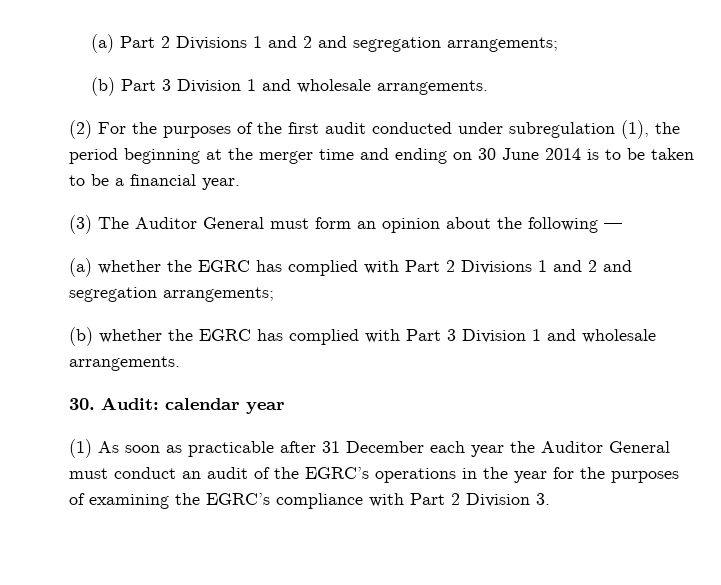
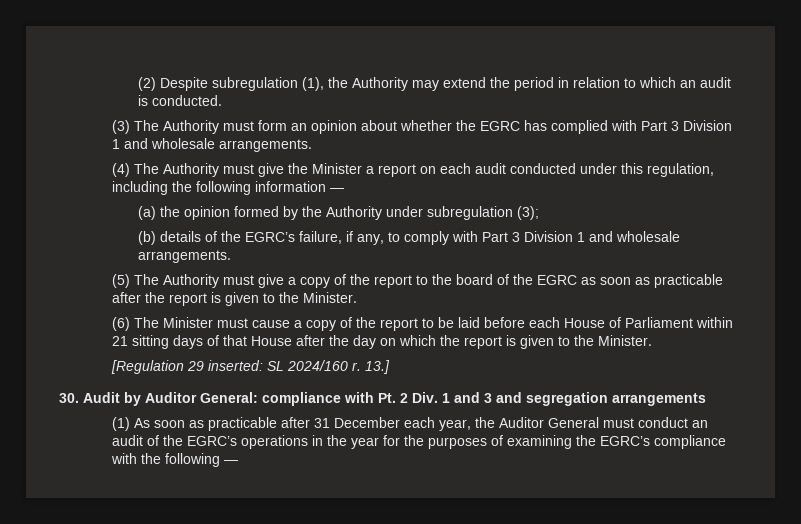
[90,34,558,53] [90,77,488,96] [69,120,681,139] [69,148,695,164] [69,174,241,190] (a) Part 2 Divisions 1 and 2 and segregation arrangements; // (b) Part 3 Division 1 and wholesale arrangements. // (2) For the purposes of the first audit conducted under subregulation (1), the period beginning at the merger time and ending on 30 June 2014 is to be taken to be a financial year. -> [138,77,732,91] [138,95,223,106] (2) Despite subregulation (1), the Authority may extend the period in relation to which an audit is conducted.
[135,217,265,229] Auditor General -> [162,120,219,134] Authority
[497,217,623,233] [69,258,633,277] [69,287,275,302] [69,327,94,346] the following — // (a) whether the EGRC has complied with Part 2 Divisions 1 and 2 and segregation arrangements; // (b) -> (397, 125) none
[69,397,286,414] 30. Audit: calendar year -> [111,163,714,177] [111,181,344,195] [138,206,540,220] [138,231,681,245] [138,250,232,263] [111,274,723,288] [111,292,357,306] [111,317,733,331] [111,335,652,349] [110,360,390,374] [59,392,706,406] (4) The Authority must give the Minister a report on each audit conducted under this regulation, including the following information — // (a) the opinion formed by the Authority under subregulation (3); // (b) details of the EGRC’s failure, if any, to comply with Part 3 Division 1 and wholesale arrangements. // (5) The Authority must give a copy of the report to the board of the EGRC as soon as practicable after the report is given to the Minister. // (6) The Minister must cause a copy of the report to be laid before each House of Parliament within 21 sitting days of that House after the day on which the report is given to the Minister. // [Regulation 29 inserted: SL 2024/160 r. 13.] // 30. Audit by Auditor General: compliance with Pt. 2 Div. 1 and 3 and segregation arrangements
[471,445,505,457] year -> [438,419,471,431] year,
[410,493,551,507] Part 2 Division 3. -> [140,453,238,467] the following —

